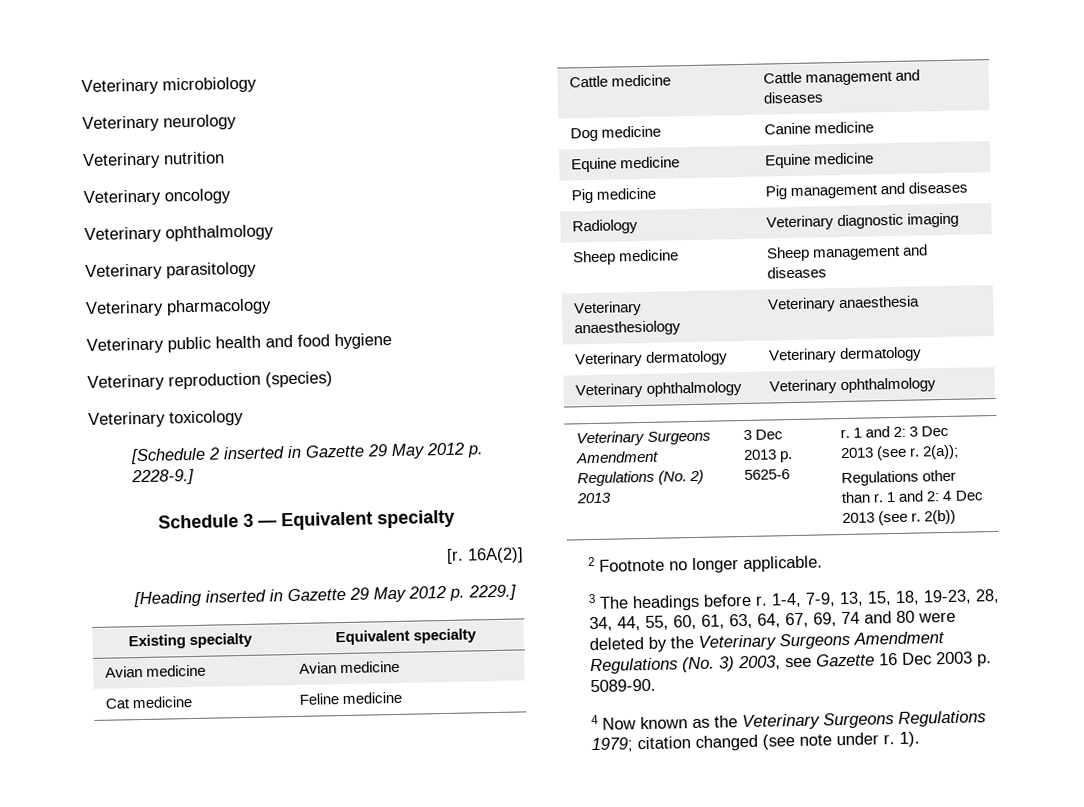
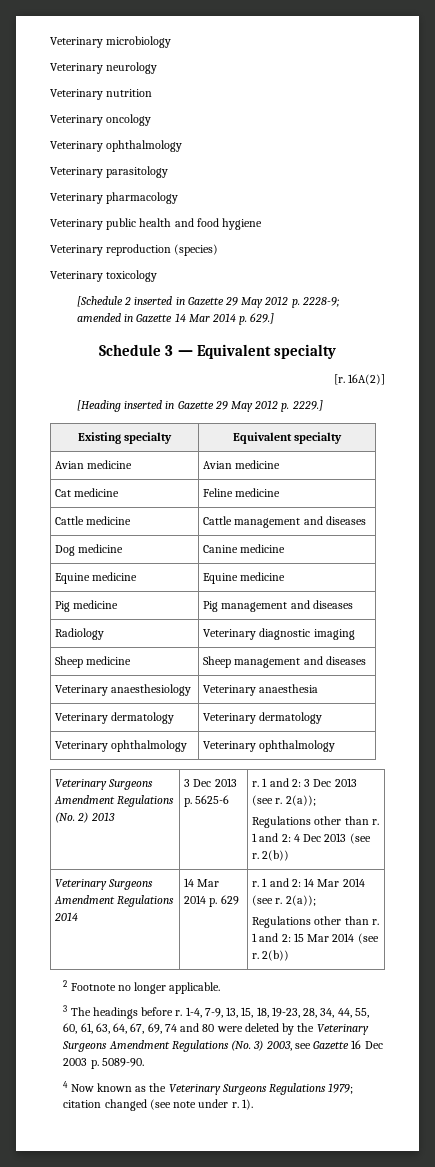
[130,468,194,486] 2228-9.] -> [301,297,339,307] [76,313,275,325] 2228-9; amended in Gazette 14 Mar 2014 p. 629.]
(957, 517) none -> [55,879,154,890] [54,895,175,907] [54,912,79,921] [184,878,220,887] [184,895,239,907] [252,878,365,887] [252,895,316,906] [252,916,379,928] [252,933,379,944] [252,950,290,961] // Veterinary Surgeons Amendment Regulations 2014 | 14 Mar 2014 p. 629 | r. 1 and 2: 14 Mar 2014 (see r. 2(a)); // Regulations other than r. 1 and 2: 15 Mar 2014 (see r. 2(b))

